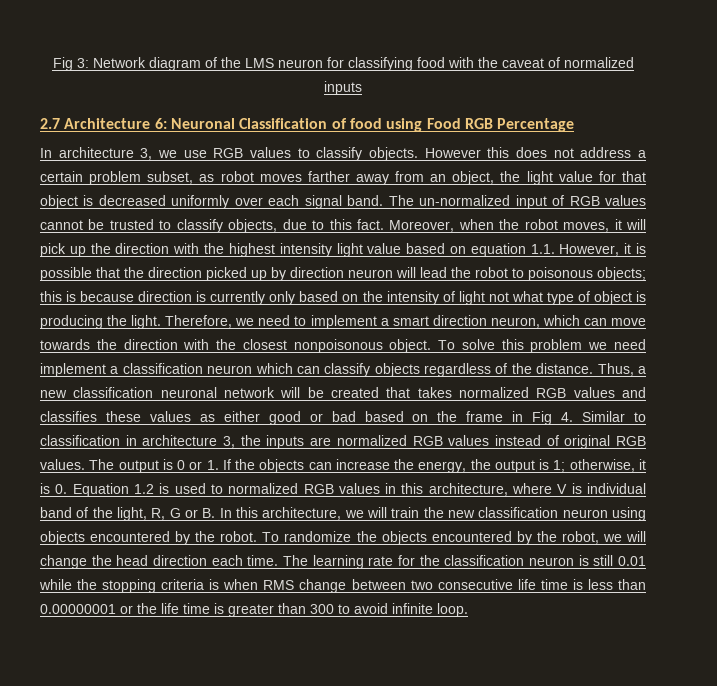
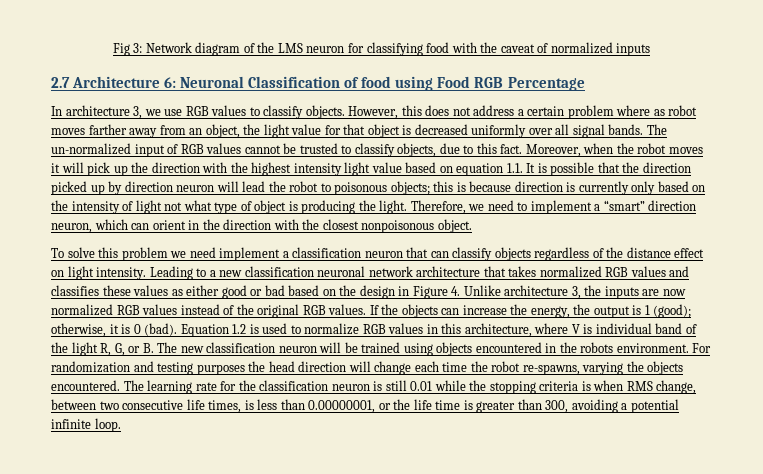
[424,148,481,158] However -> [348,106,399,119] However,
[147,171,194,184] subset, -> [616,105,651,116] where
[268,195,384,209] each signal band. -> [555,124,644,138] all signal bands.
[563,222,610,232] moves, -> [668,147,703,154] moves
[559,243,632,256] However, it -> [526,163,536,173] It
[392,316,429,326] smart -> [603,200,645,211] “smart”
[610,318,646,326] [40,339,90,350] move towards -> [152,220,200,230] orient in
(432, 346) none -> (472, 226) //
[255,363,293,374] which -> [406,247,429,258] that
[536,363,634,376] distance. Thus, -> [626,247,705,258] [51,266,207,280] distance effect on light intensity. Leading to
[280,387,379,398] will be created -> [416,266,481,277] architecture
[466,411,646,425] [40,435,137,446] frame in Fig 4. Similar to classification in -> [359,285,501,299] design in Figure 4. Unlike
(332, 441) none -> [662,289,686,296] now
(559, 440) none -> [236,304,254,315] the
[89,459,219,473] The output is 0 or 1. -> (367, 309) none
[553,460,566,472] 1; -> [644,304,692,318] 1 (good);
[55,484,68,494] 0. -> [133,323,178,336] 0 (bad).
[228,483,299,494] normalized -> [304,323,360,335] normalize
[117,507,646,521] [40,531,646,545] [40,555,279,569] light, R, G or B. In this architecture, we will train the new classification neuron using objects encountered by the robot. To randomize the objects encountered by the robot, we will change the head direction each time. -> [71,342,712,356] [51,361,684,375] [51,380,120,391] light R, G, or B. The new classification neuron will be trained using objects encountered in the robots environment. For randomization and testing purposes the head direction will change each time the robot re-spawns, varying the objects encountered.
[299,579,347,593] change -> [656,380,697,394] change,
[540,579,568,590] time -> [208,400,242,413] times,
[40,604,116,614] 0.00000001 -> [308,400,376,413] 0.00000001,
[310,603,388,614] 300 to avoid -> [545,399,679,413] 300, avoiding a potential

